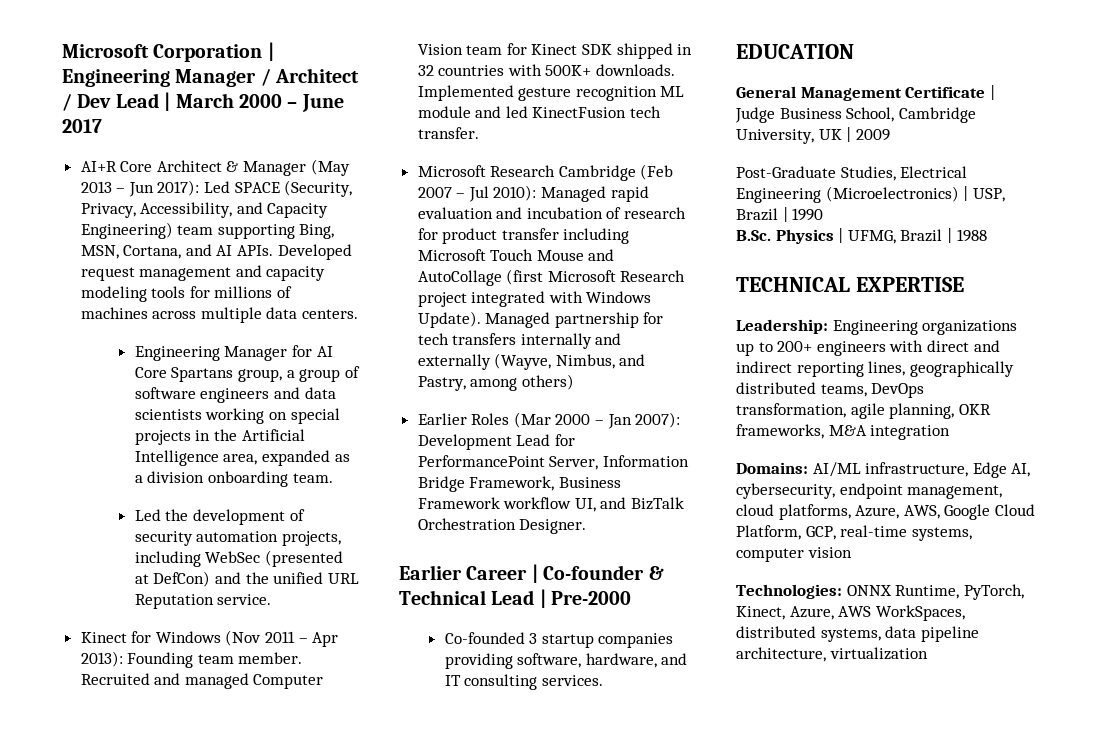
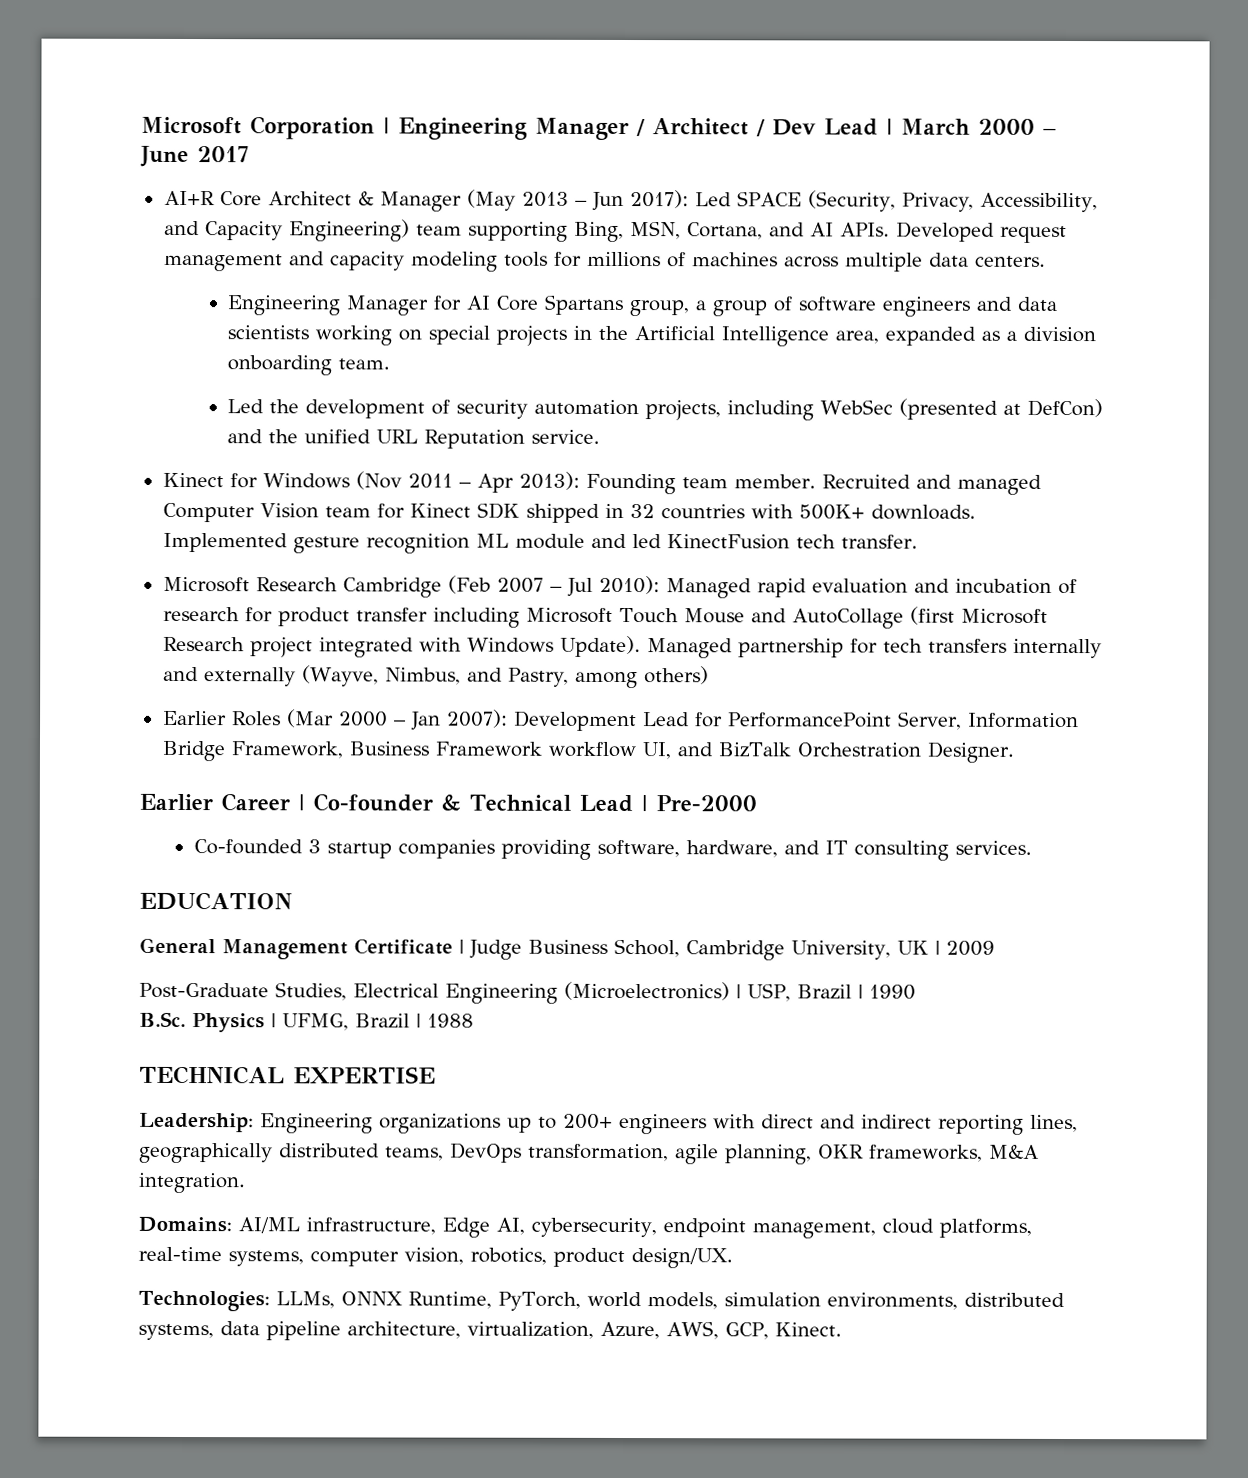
[870,425,951,440] integration -> [138,1172,246,1194] integration.
[855,504,1035,520] [736,525,972,541] [736,547,852,562] Azure, AWS, Google Cloud Platform, GCP, real-time systems, computer vision -> [138,1246,733,1269] real-time systems, computer vision, robotics, product design/UX.
(842, 591) none -> [275,1291,335,1309] LLMs,
[736,605,965,621] Kinect, Azure, AWS WorkSpaces, -> [586,1291,958,1310] world models, simulation environments,
[829,647,928,660] virtualization -> [467,1321,842,1340] virtualization, Azure, AWS, GCP, Kinect.

